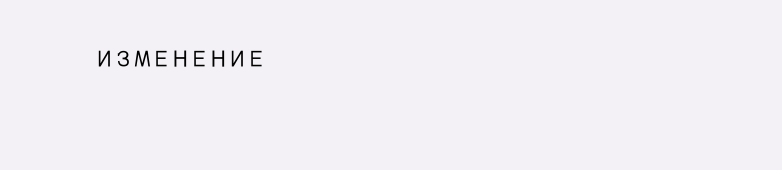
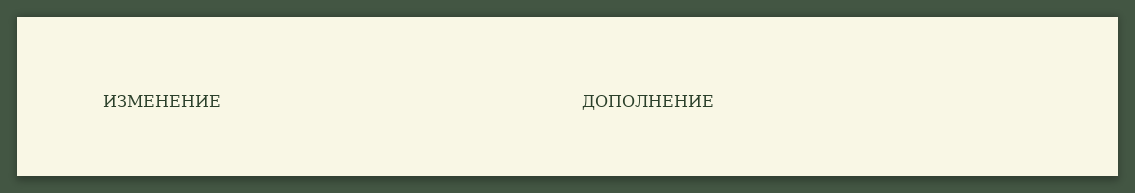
(266, 58) none -> [582,95,714,110] // ДОПОЛНЕНИЕ

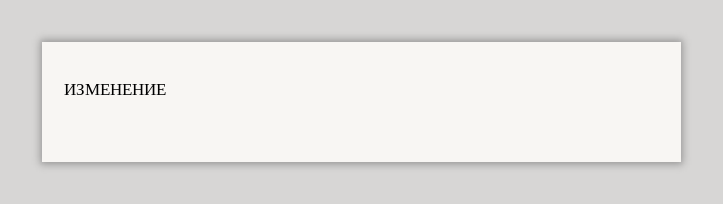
[582,95,714,110] // ДОПОЛНЕНИЕ -> (166, 89) none

